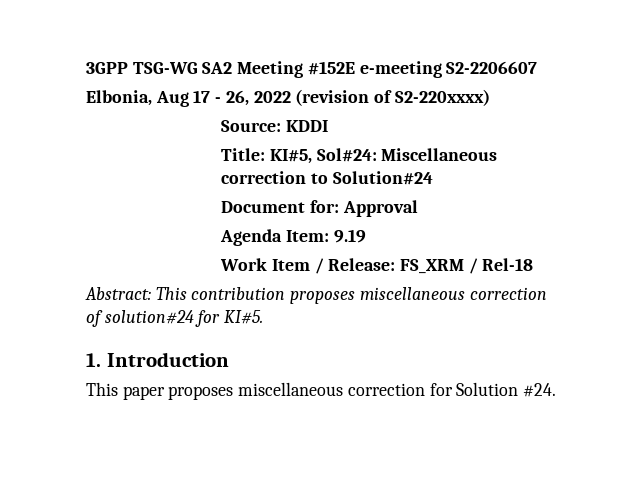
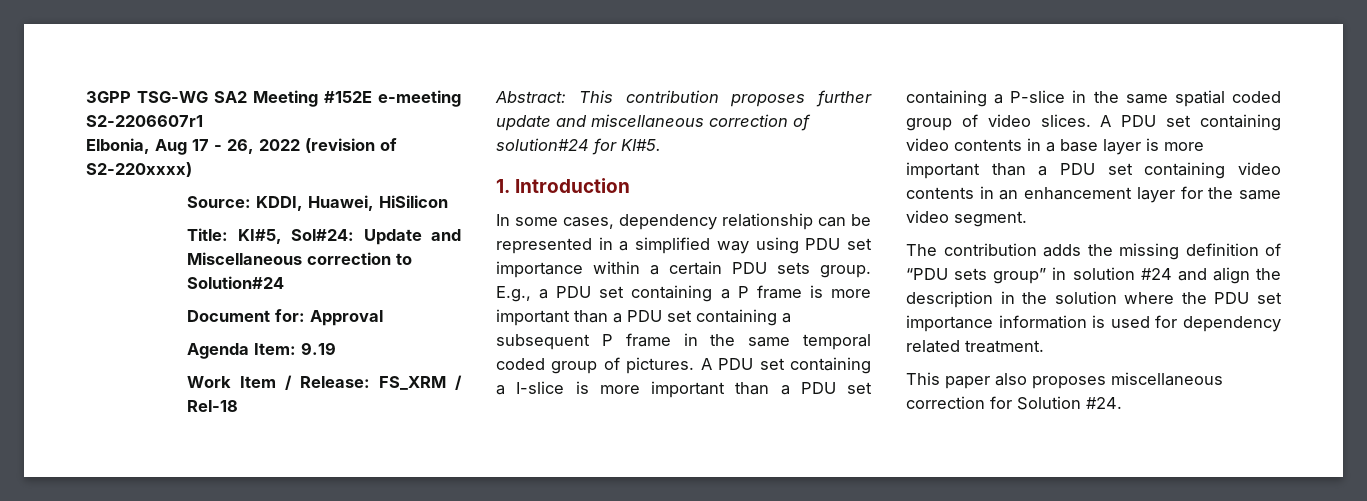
[446,61,538,74] S2-2206607 -> [86,115,203,127] S2-2206607r1
[285,120,328,132] KDDI -> [256,195,449,211] KDDI, Huawei, HiSilicon
(377, 155) none -> [363,229,461,245] Update and
(356, 297) none -> [816,90,872,107] [496,115,587,131] further update and
(229, 359) none -> [496,213,871,230] [496,237,872,254] [496,261,871,278] [496,285,871,302] [496,309,791,326] [496,333,871,350] [496,357,871,374] [496,381,872,398] [906,90,1281,107] [906,114,1281,131] [906,138,1204,155] [906,162,1281,179] [906,186,1281,203] [906,210,1027,227] [906,243,1281,260] [906,267,1281,284] [906,291,1282,308] [906,315,1281,332] [906,340,1044,353] // In some cases, dependency relationship can be represented in a simplified way using PDU set importance within a certain PDU sets group. E.g., a PDU set containing a P frame is more important than a PDU set containing a subsequent P frame in the same temporal coded group of pictures. A PDU set containing a I-slice is more important than a PDU set containing a P-slice in the same spatial coded group of video slices. A PDU set containing video contents in a base layer is more important than a PDU set containing video contents in an enhancement layer for the same video segment. // The contribution adds the missing definition of “PDU sets group” in solution #24 and align the description in the solution where the PDU set importance information is used for dependency related treatment.
(165, 393) none -> [995,373,1027,386] also

